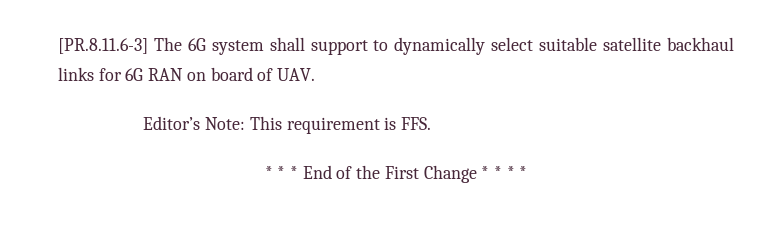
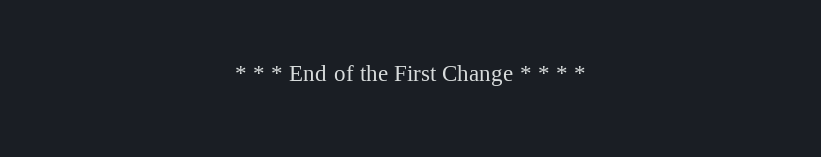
[58,37,734,55] [58,67,316,81] [143,116,432,134] [PR.8.11.6-3] The 6G system shall support to dynamically select suitable satellite backhaul links for 6G RAN on board of UAV. // Editor’s Note: This requirement is FFS. // -> (234, 73) none

